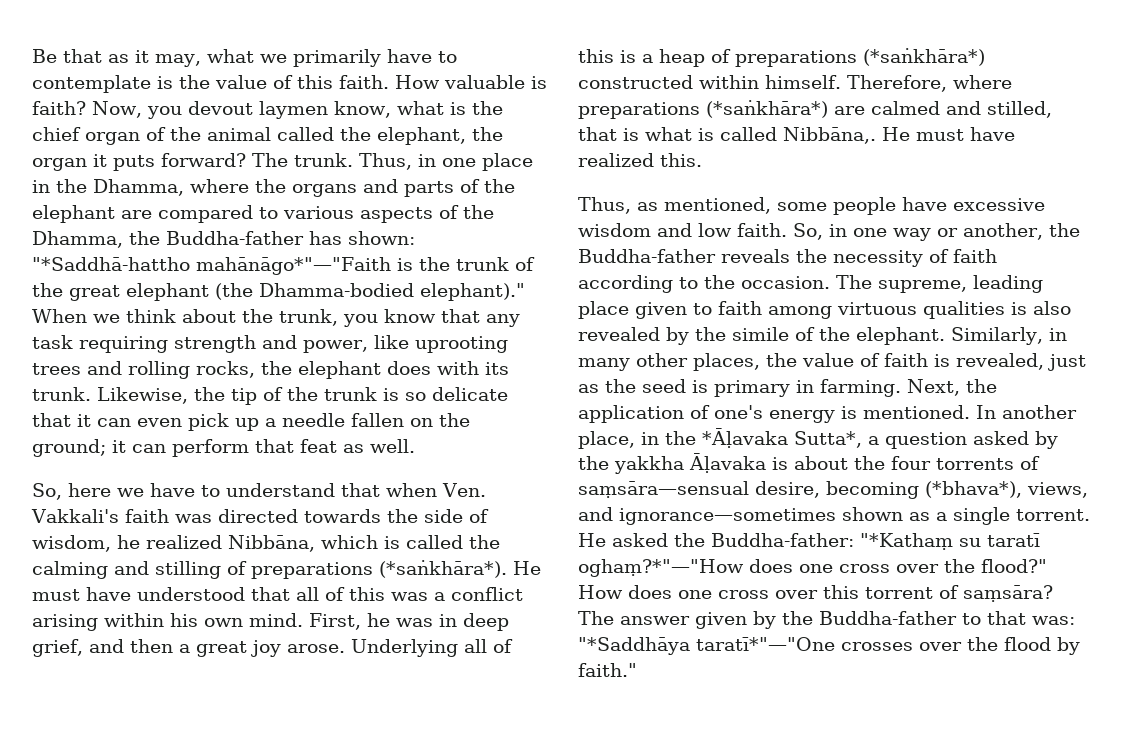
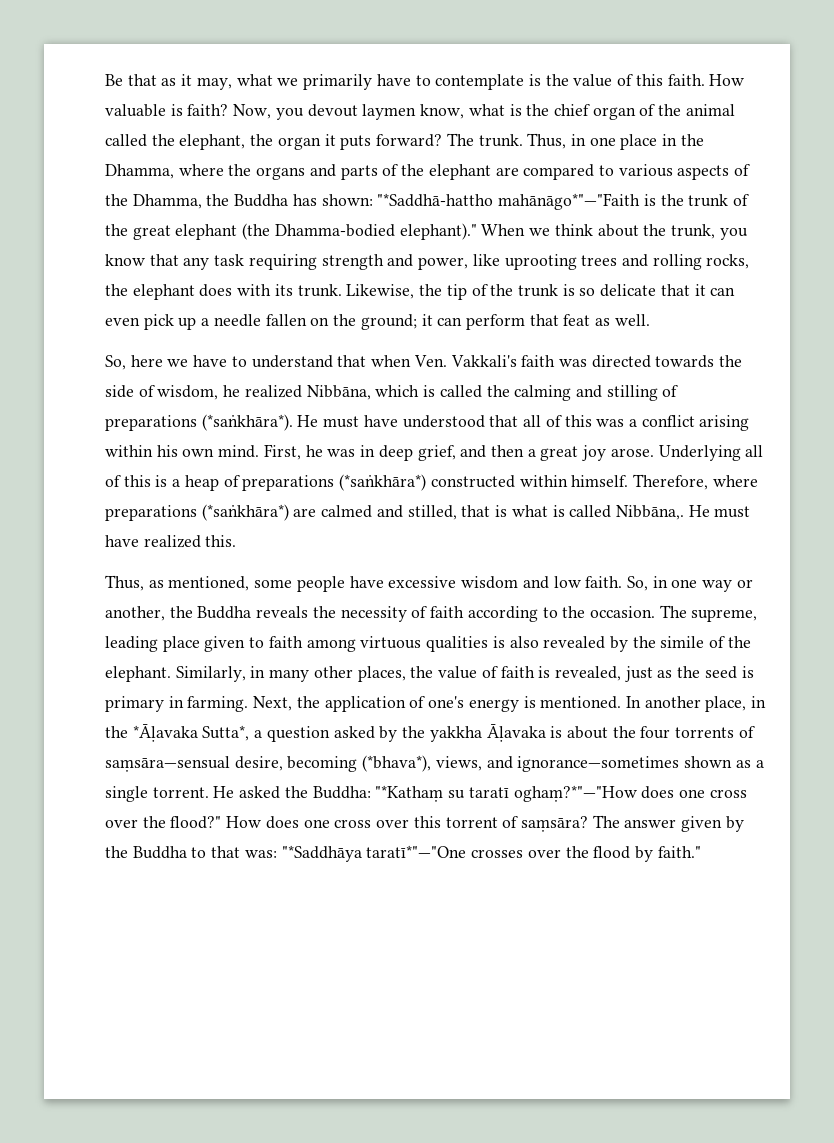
[166,231,304,245] Buddha-father -> [234,194,289,207] Buddha
[578,249,716,263] Buddha-father -> [197,606,252,619] Buddha
[711,533,854,547] Buddha-father: -> [312,786,371,799] Buddha:
[819,611,957,625] Buddha-father -> [132,846,187,859] Buddha

